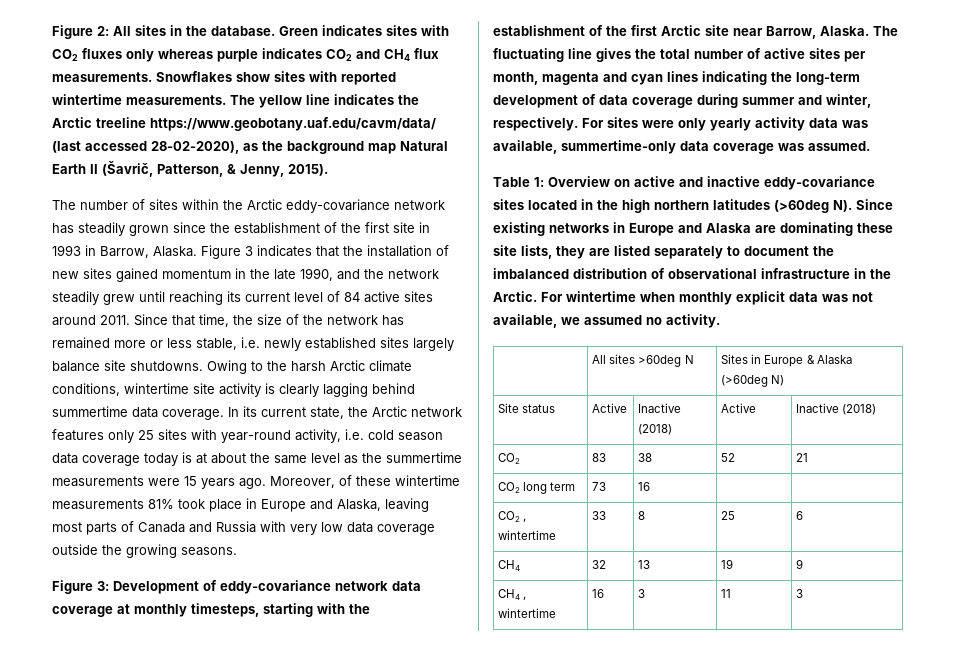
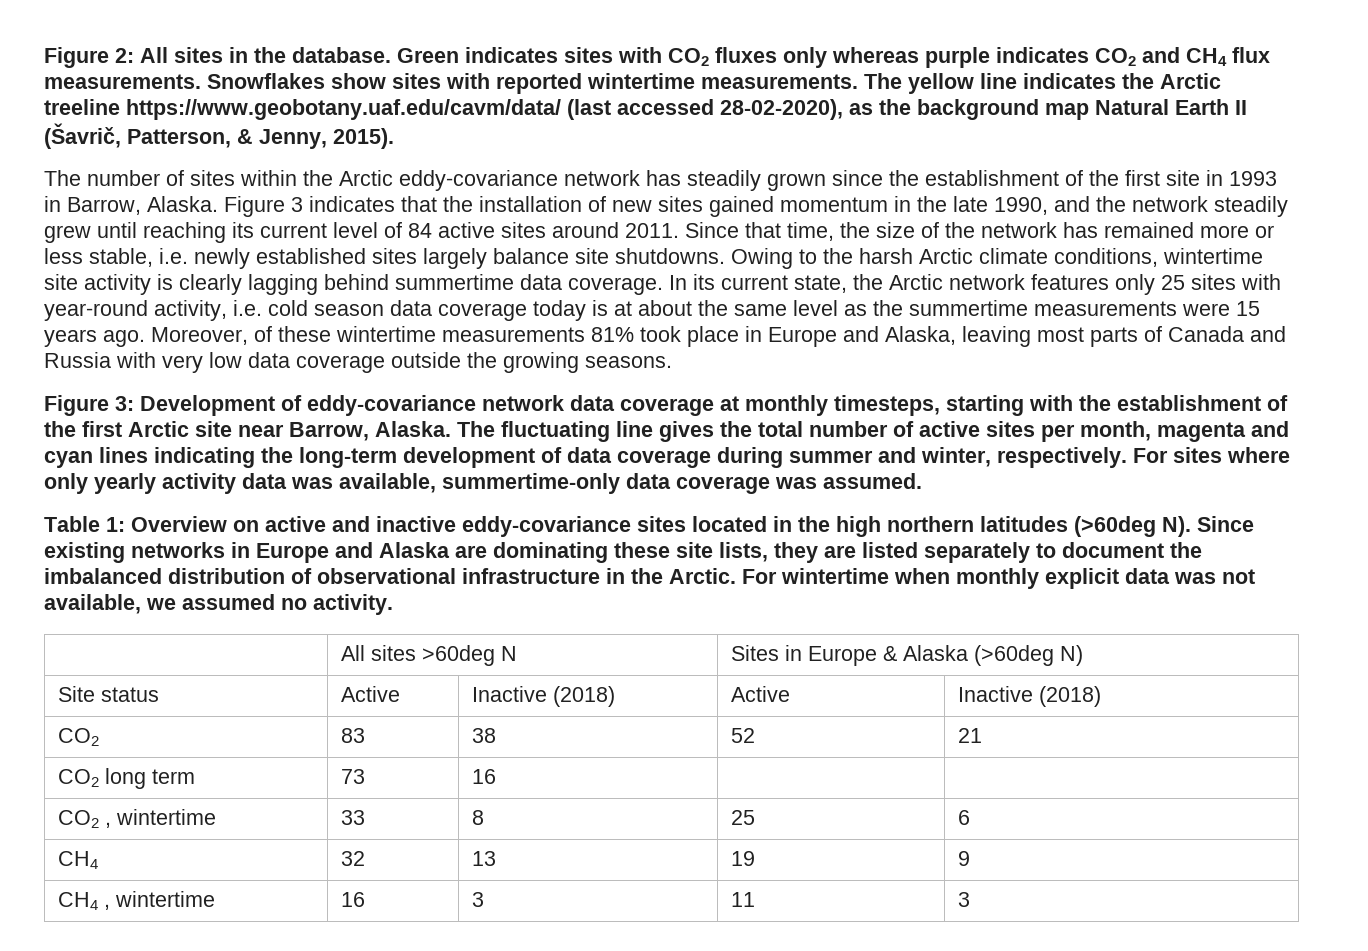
[642,120,674,128] were -> [1227,447,1290,463] where

